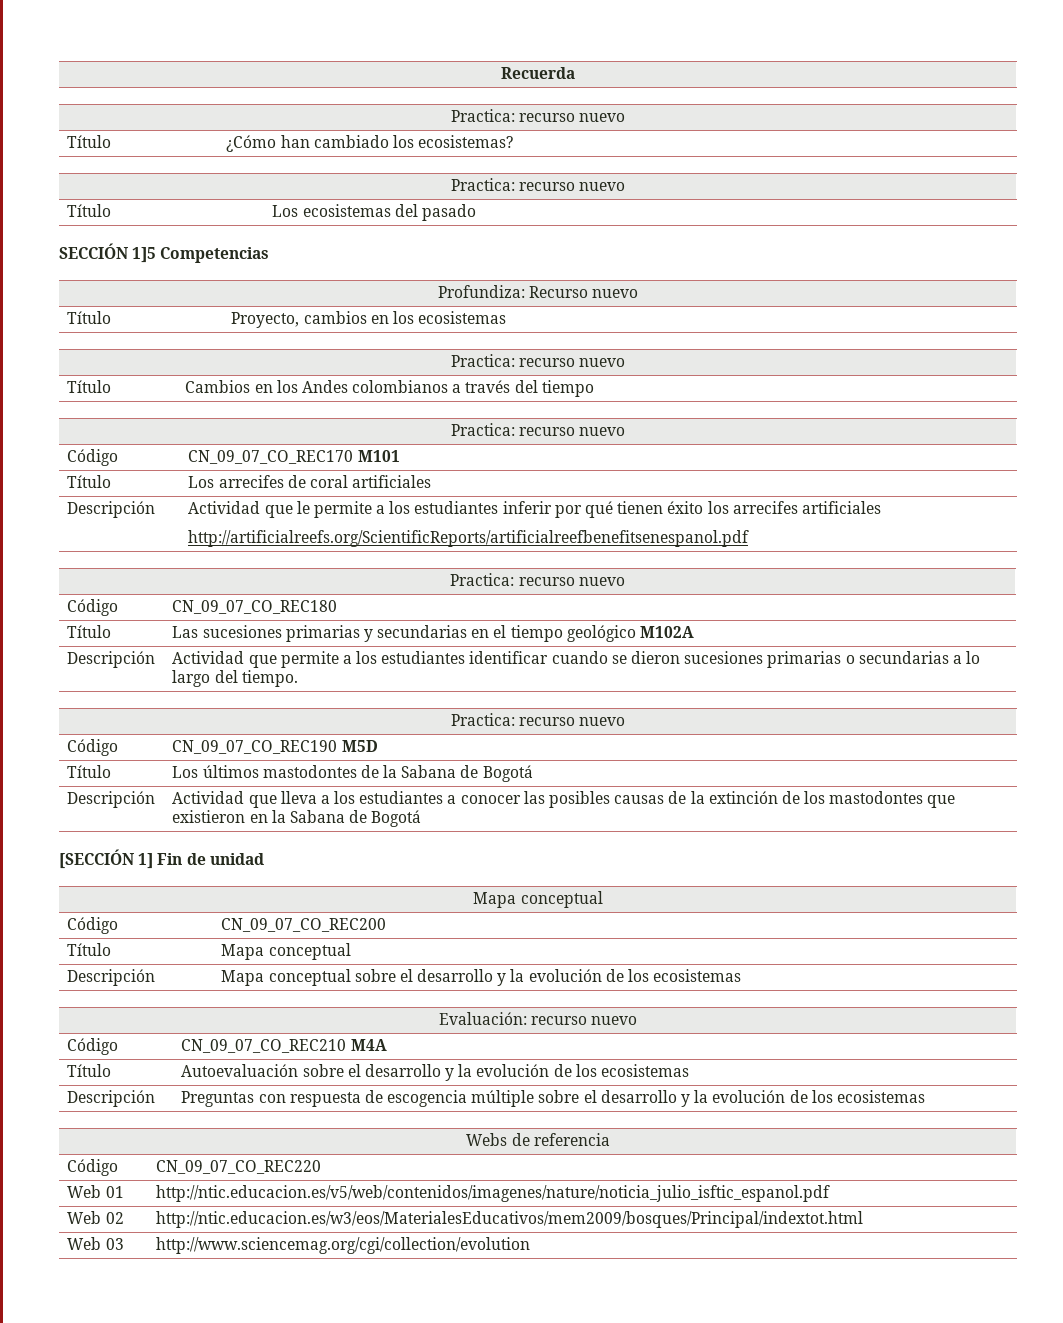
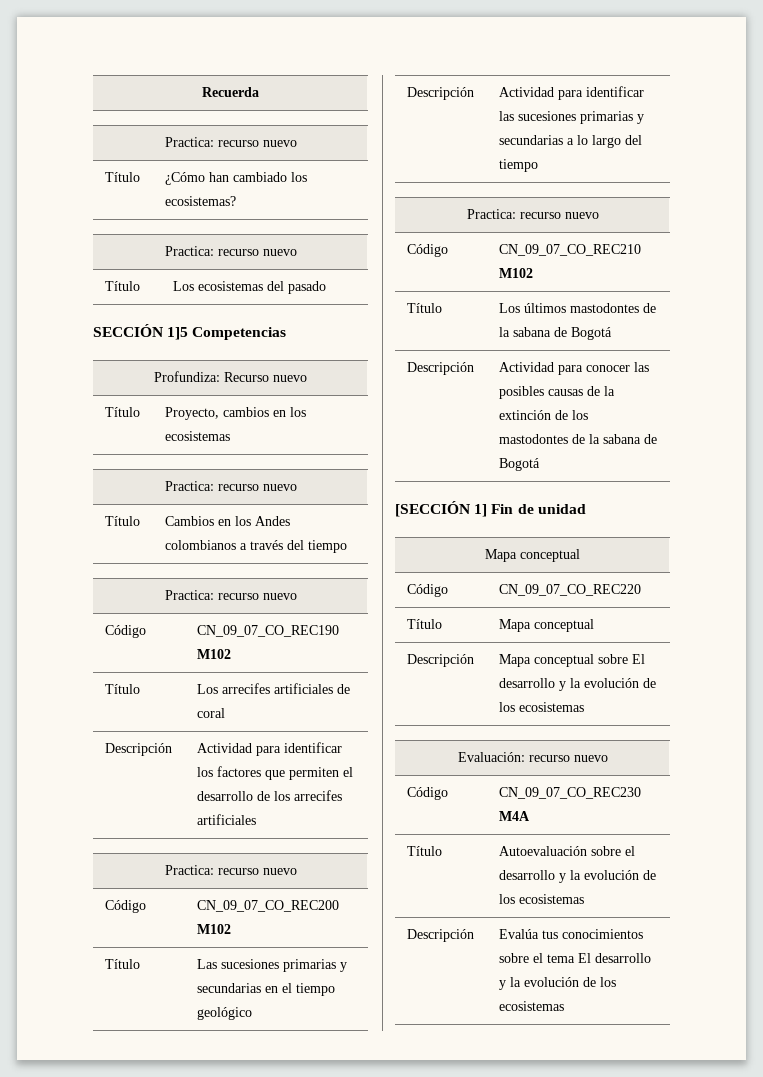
[188,450,400,464] CN_09_07_CO_REC170 M101 -> [197,625,340,637] [197,649,232,659] CN_09_07_CO_REC190 M102
(284, 481) none -> [274,683,334,694] artificiales
[352,475,432,488] [67,501,156,518] [188,501,704,518] artificiales // Descripción | Actividad que le permite a los estudiantes inferir por qué tienen éxito -> [105,743,173,756] [197,742,343,756] [197,766,354,780] [197,791,271,801] // Descripción | Actividad para identificar los factores que permiten el desarrollo de
[188,530,750,547] [450,573,625,586] [67,599,119,616] [172,600,338,614] // http://artificialreefs.org/ScientificReports/artificialreefbenefitsenespanol.pdf // Practica: recurso nuevo // Código | CN_09_07_CO_REC180 -> [164,865,297,875] [105,900,147,913] [197,900,340,912] [197,924,232,934] // Practica: recurso nuevo // Código | CN_09_07_CO_REC200 M102
[639,626,694,638] [67,651,156,668] [172,651,855,668] M102A // Descripción | Actividad que permite a los estudiantes identificar cuando se dieron sucesiones primarias o -> [407,87,475,100] [499,86,645,100] [499,111,645,124] // Descripción | Actividad para identificar las sucesiones primarias y
[241,670,298,687] [450,713,626,726] [67,739,119,756] [172,740,378,754] tiempo. // Practica: recurso nuevo // Código | CN_09_07_CO_REC190 M5D -> [499,159,539,172] [466,209,599,219] [407,244,449,257] [499,244,642,256] [499,268,534,278] tiempo // Practica: recurso nuevo // Código | CN_09_07_CO_REC210 M102
[401,765,457,778] Sabana -> [513,327,552,337] sabana
[248,791,457,808] que lleva a los estudiantes a -> [558,365,584,375] para
[927,795,956,808] [172,810,345,823] que existieron en la Sabana -> [572,434,642,444] de la sabana
[221,918,387,932] CN_09_07_CO_REC200 -> [499,584,642,596] CN_09_07_CO_REC220
[399,969,413,982] el -> [632,654,646,664] El
[181,1039,347,1053] CN_09_07_CO_REC210 -> [499,787,642,799] CN_09_07_CO_REC230
[181,1090,925,1107] [466,1133,610,1146] [67,1159,119,1176] [156,1160,322,1174] [67,1185,124,1198] [156,1185,831,1202] [67,1211,124,1224] [156,1211,864,1228] [67,1237,124,1250] [156,1237,531,1254] Preguntas con respuesta de escogencia múltiple sobre el desarrollo y la evolución de los ecosistemas // Webs de referencia // Código | CN_09_07_CO_REC220 // Web 01 | http://ntic.educacion.es/v5/web/contenidos/imagenes/nature/noticia_julio_isftic_espanol.pdf // Web 02 | http://ntic.educacion.es/w3/eos/MaterialesEducativos/mem2009/bosques/Principal/indextot.html // Web 03 | http://www.sciencemag.org/cgi/collection/evolution -> [499,929,644,939] [499,953,652,963] [499,977,617,990] [499,1001,565,1011] Evalúa tus conocimientos sobre el tema El desarrollo y la evolución de los ecosistemas

